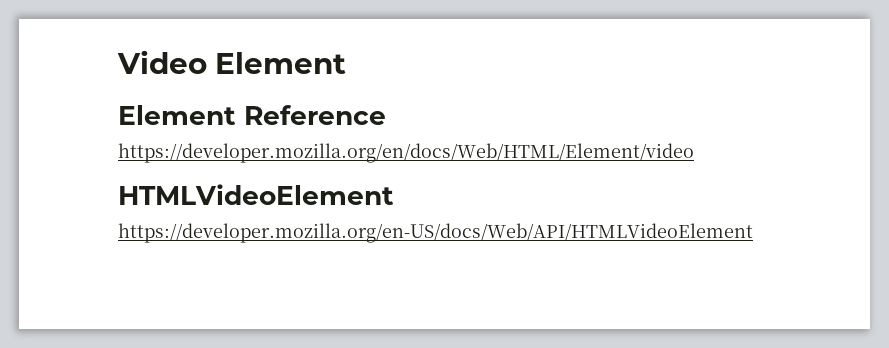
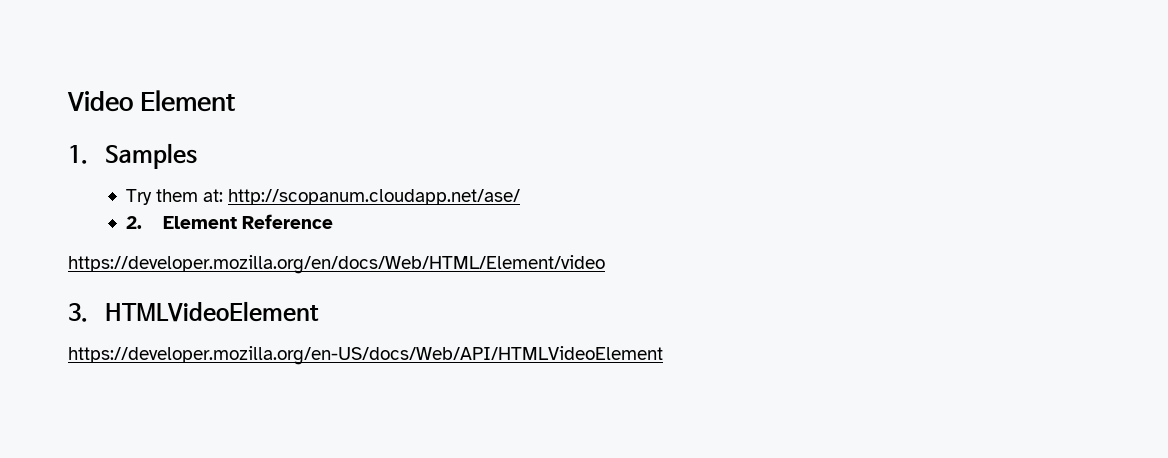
(346, 63) none -> [68,143,198,169] [126,189,521,205] [126,216,143,229] 1. Samples // Try them at: http://scopanum.cloudapp.net/ase/ // 2.
(694, 153) none -> [68,303,88,322] 3.

